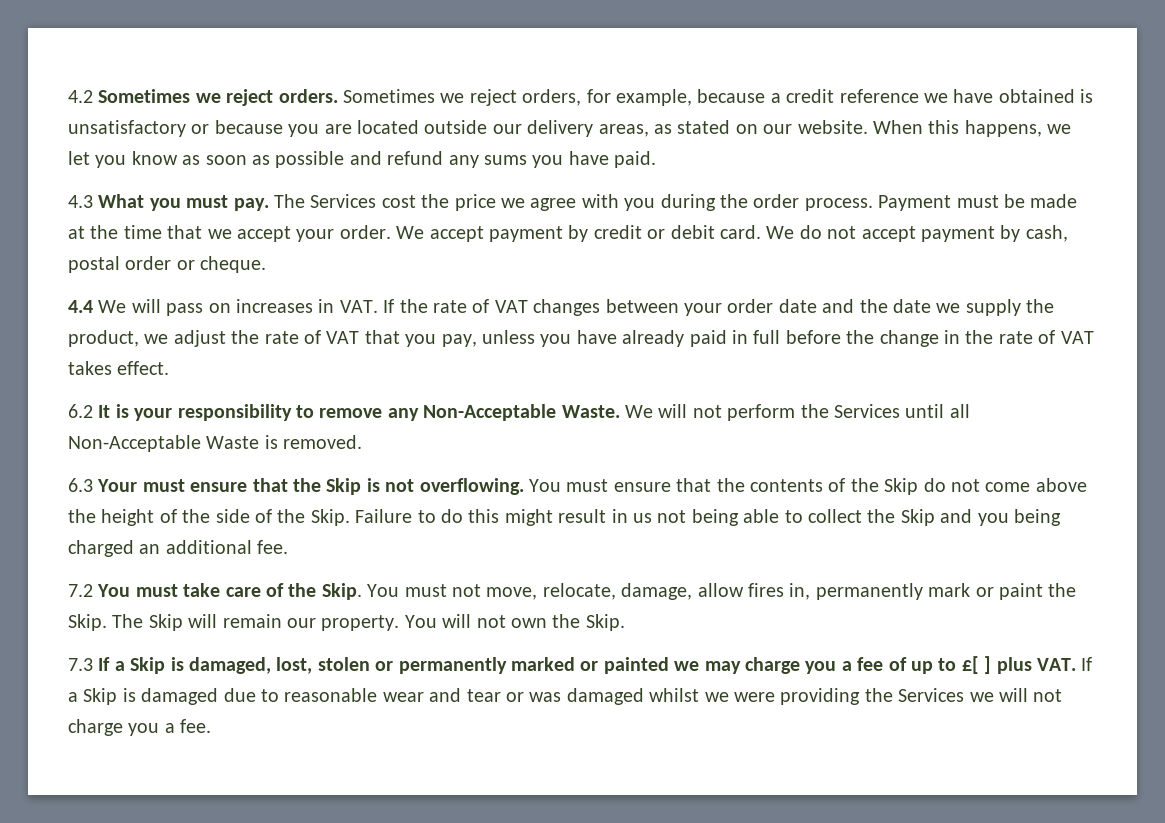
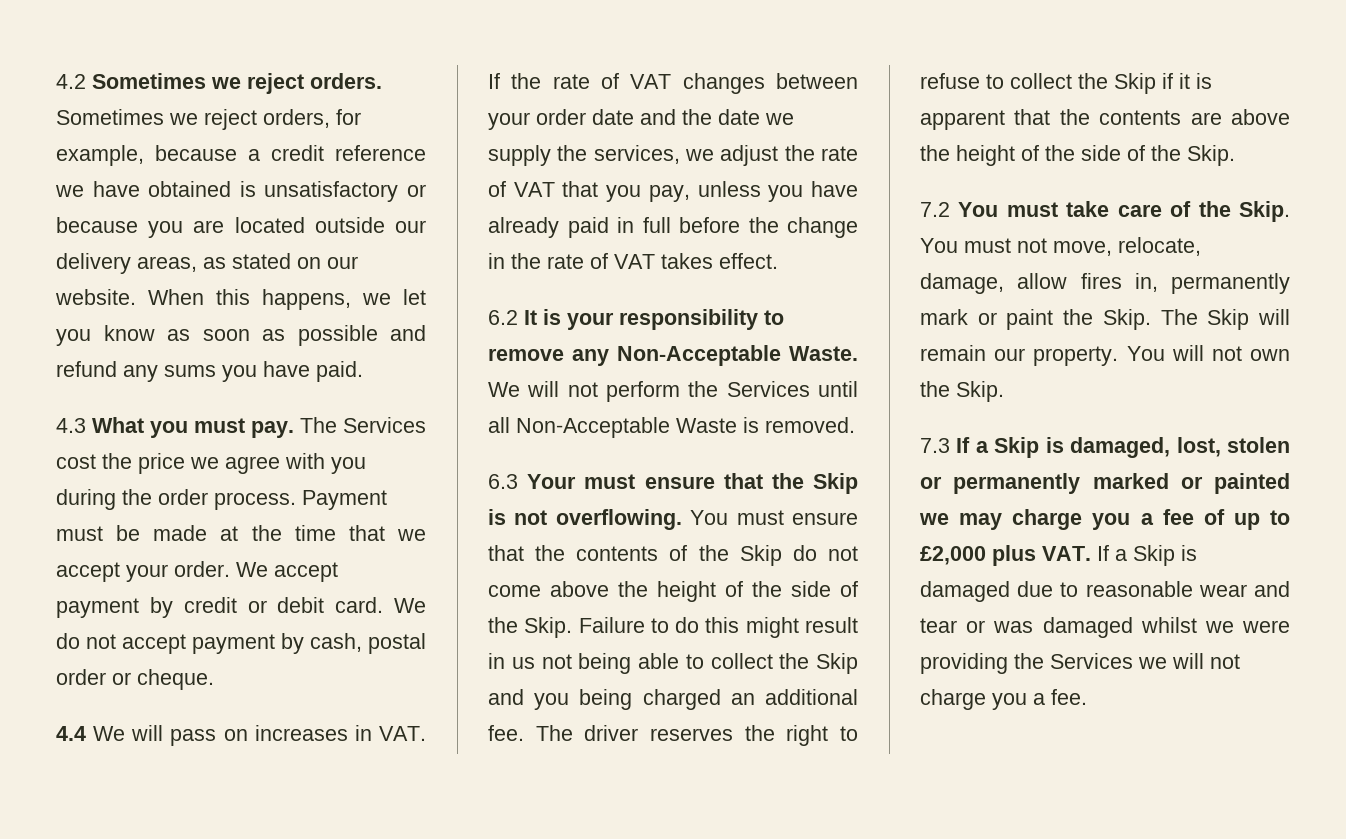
[68,330,139,347] product, -> [593,145,680,164] services,
(289, 547) none -> [535,725,858,746] [920,73,1212,94] [920,109,1290,130] [920,145,1235,166] The driver reserves the right to refuse to collect the Skip if it is apparent that the contents are above the height of the side of the Skip.
[961,656,992,674] £[ ] -> [920,546,986,565] £2,000

